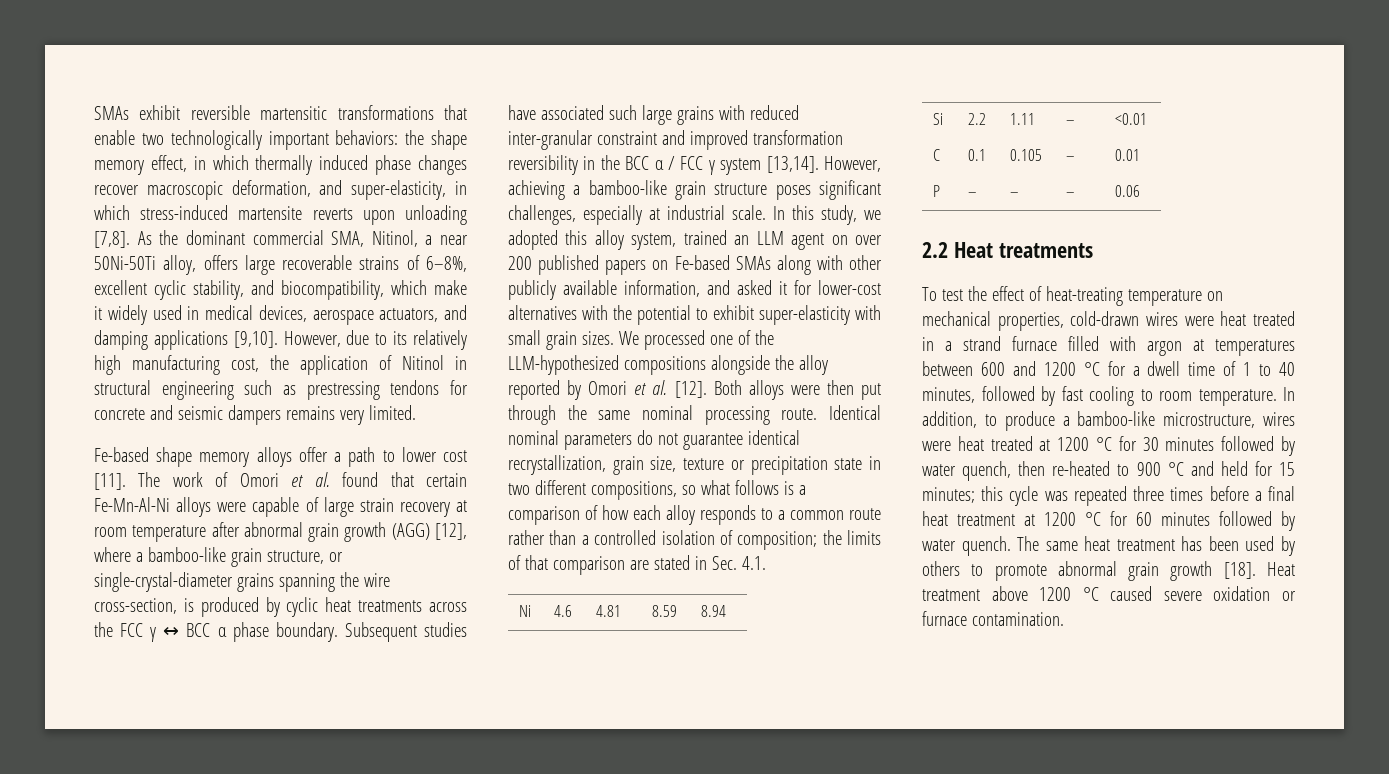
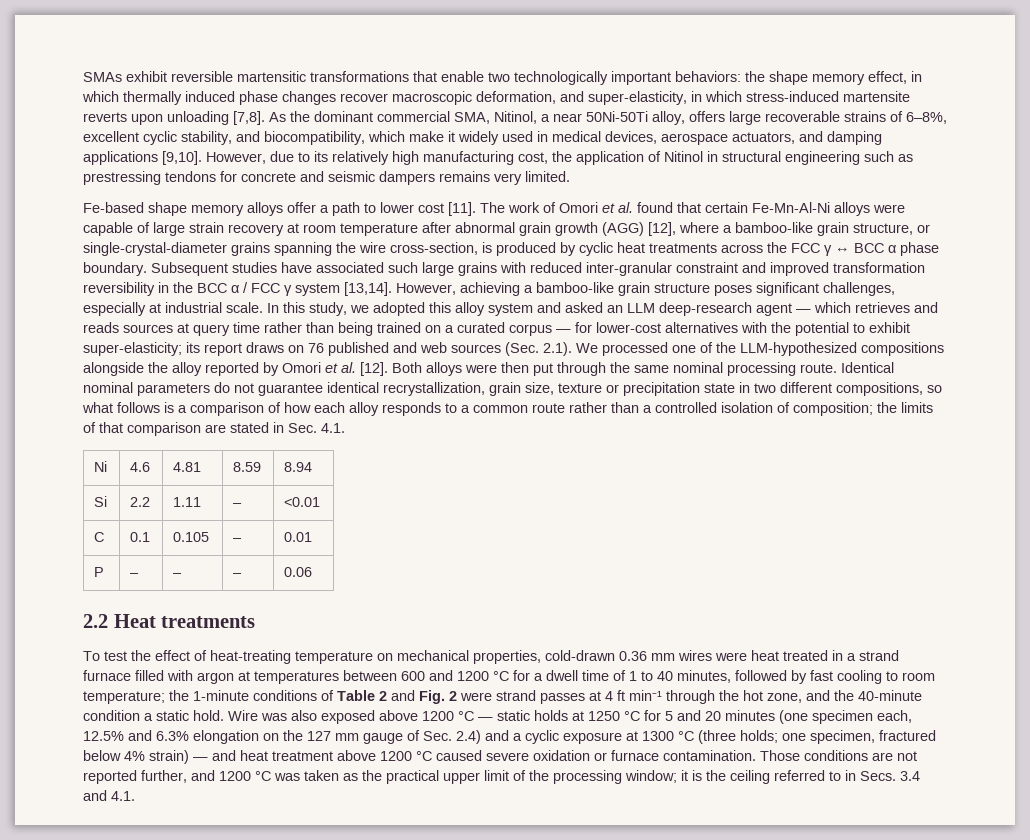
[631,230,882,250] [508,255,882,275] [508,280,787,300] system, trained an LLM agent on over 200 published papers on Fe-based SMAs along with other publicly available information, and asked it -> [488,302,938,316] [83,322,571,336] system and asked an LLM deep-research agent — which retrieves and reads sources at query time rather than being trained on a curated corpus —
[759,305,881,325] [508,330,614,350] super-elasticity with small grain sizes. -> [83,342,572,356] super-elasticity; its report draws on 76 published and web sources (Sec. 2.1).
(1140, 318) none -> [619,651,675,661] 0.36 mm
[1198,387,1295,406] [922,411,1295,431] [922,436,1295,456] [922,461,1295,481] [922,486,1295,506] [922,511,1295,531] [922,536,1295,556] [922,561,1295,581] temperature. In addition, to produce a bamboo-like microstructure, wires were heat treated at 1200 °C for 30 minutes followed by water quench, then re-heated to 900 °C and held for 15 minutes; this cycle was repeated three times before a final heat treatment at 1200 °C for 60 minutes followed by water quench. The same heat treatment has been used by others to promote abnormal grain growth [18]. Heat -> [83,690,922,704] [83,710,912,724] [83,730,936,744] [83,750,268,764] temperature; the 1-minute conditions of Table 2 and Fig. 2 were strand passes at 4 ft min⁻¹ through the hot zone, and the 40-minute condition a static hold. Wire was also exposed above 1200 °C — static holds at 1250 °C for 5 and 20 minutes (one specimen each, 12.5% and 6.3% elongation on the 127 mm gauge of Sec. 2.4) and a cyclic exposure at 1300 °C (three holds; one specimen, fractured below 4% strain) — and heat
(1064, 619) none -> [760,750,917,761] [83,770,920,784] [83,790,135,801] Those conditions are not reported further, and 1200 °C was taken as the practical upper limit of the processing window; it is the ceiling referred to in Secs. 3.4 and 4.1.

